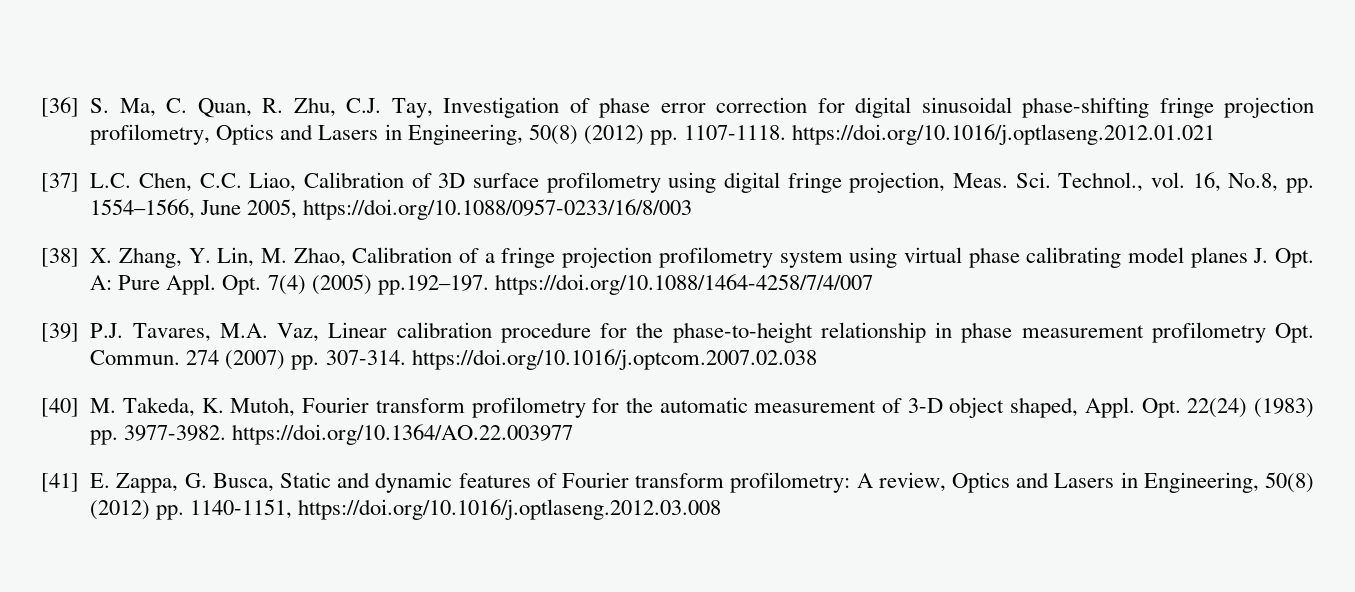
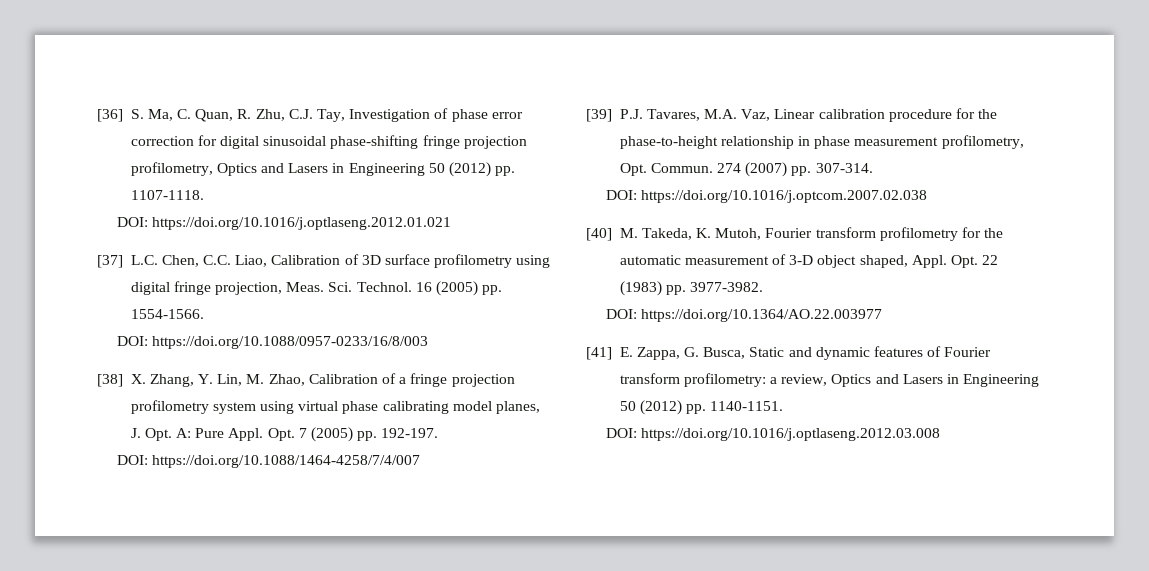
[407,124,578,145] Engineering, 50(8) -> [348,163,445,176] Engineering 50
(786, 132) none -> [116,217,148,227] // DOI:
[1058,172,1315,193] [90,199,298,219] Technol., vol. 16, No.8, pp. 1554–1566, June 2005, -> [356,281,503,296] [130,309,204,319] [116,336,148,346] Technol. 16 (2005) pp. 1554-1566. // DOI:
[1190,247,1248,268] planes -> [496,401,541,414] planes,
[267,274,489,295] 7(4) (2005) pp.192–197. -> [298,427,439,442] [116,455,148,465] 7 (2005) pp. 192-197. // DOI:
[1151,322,1266,343] profilometry -> [941,135,1024,149] profilometry,
(406, 357) none -> [605,190,637,200] // DOI:
[1187,398,1248,418] 22(24) -> [982,255,999,265] 22
(227, 433) none -> [605,309,637,319] // DOI:
[856,473,873,488] A -> [770,377,778,384] a
[1143,472,1315,493] [90,499,293,520] Engineering, 50(8) (2012) pp. 1140-1151, -> [963,374,1040,387] [619,400,784,415] [605,428,637,438] Engineering 50 (2012) pp. 1140-1151. // DOI:

